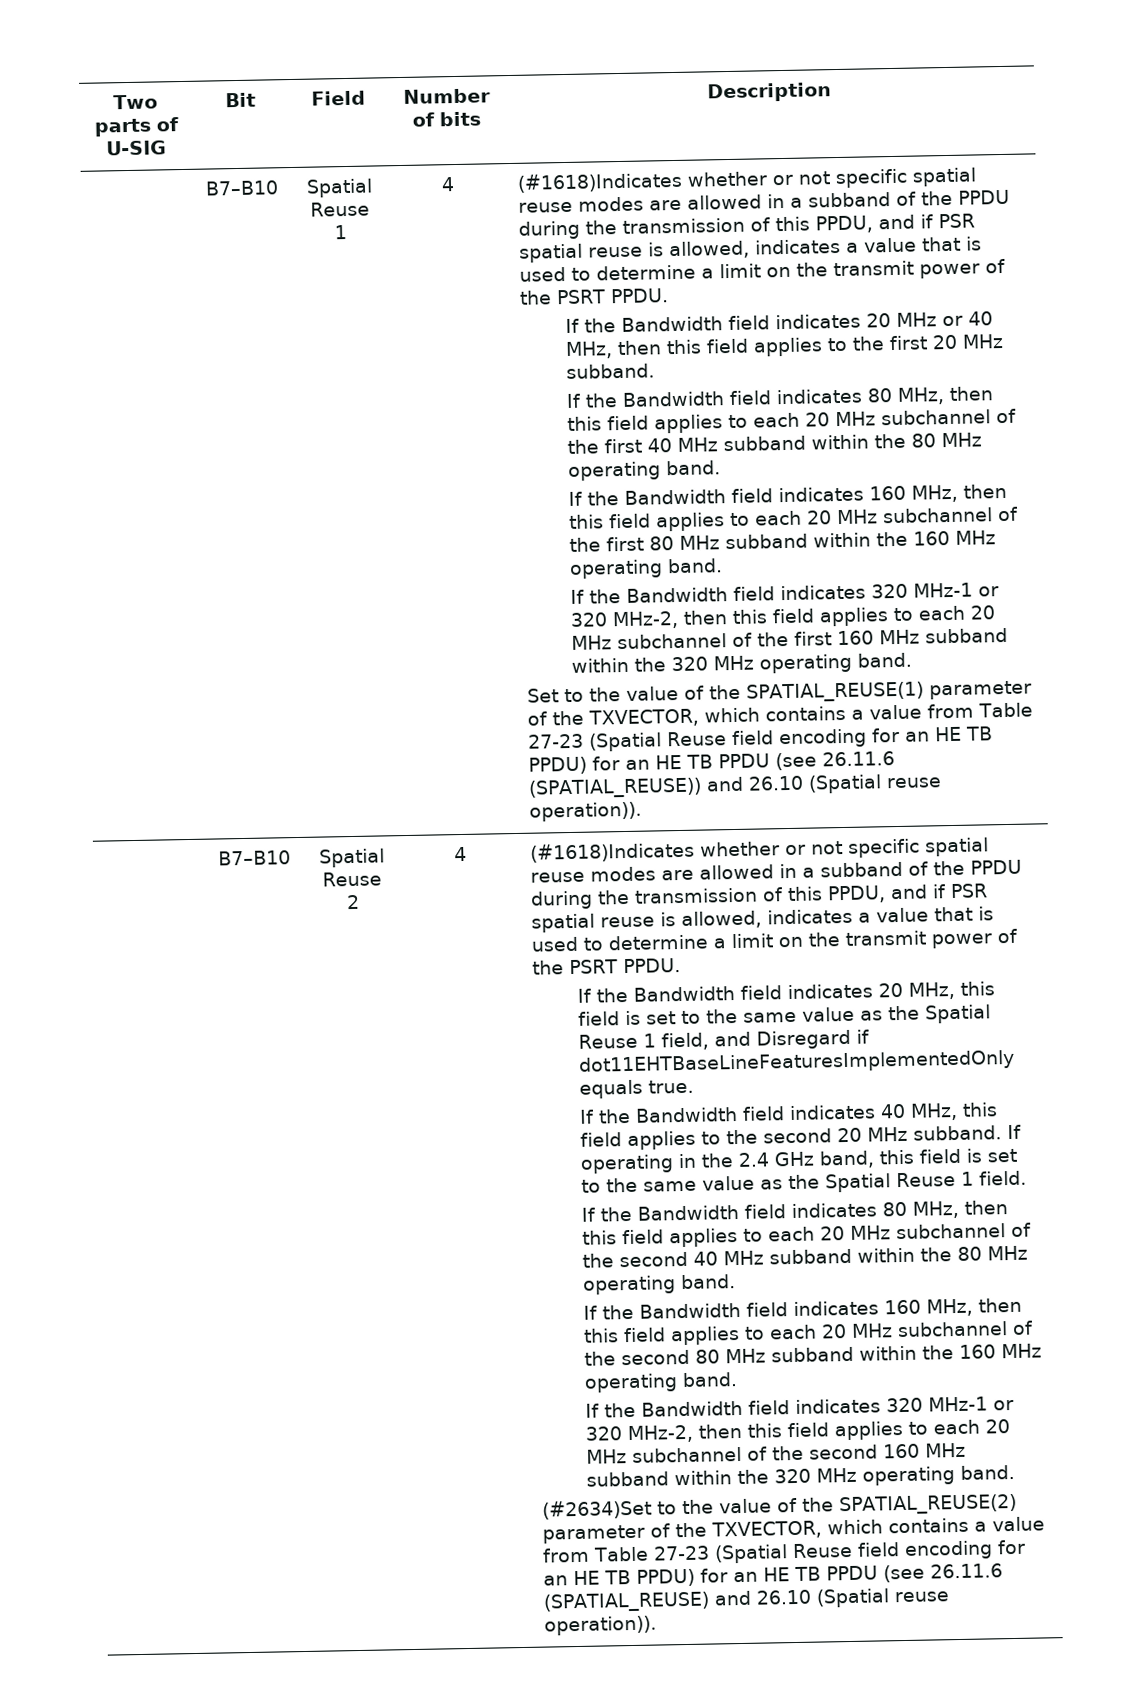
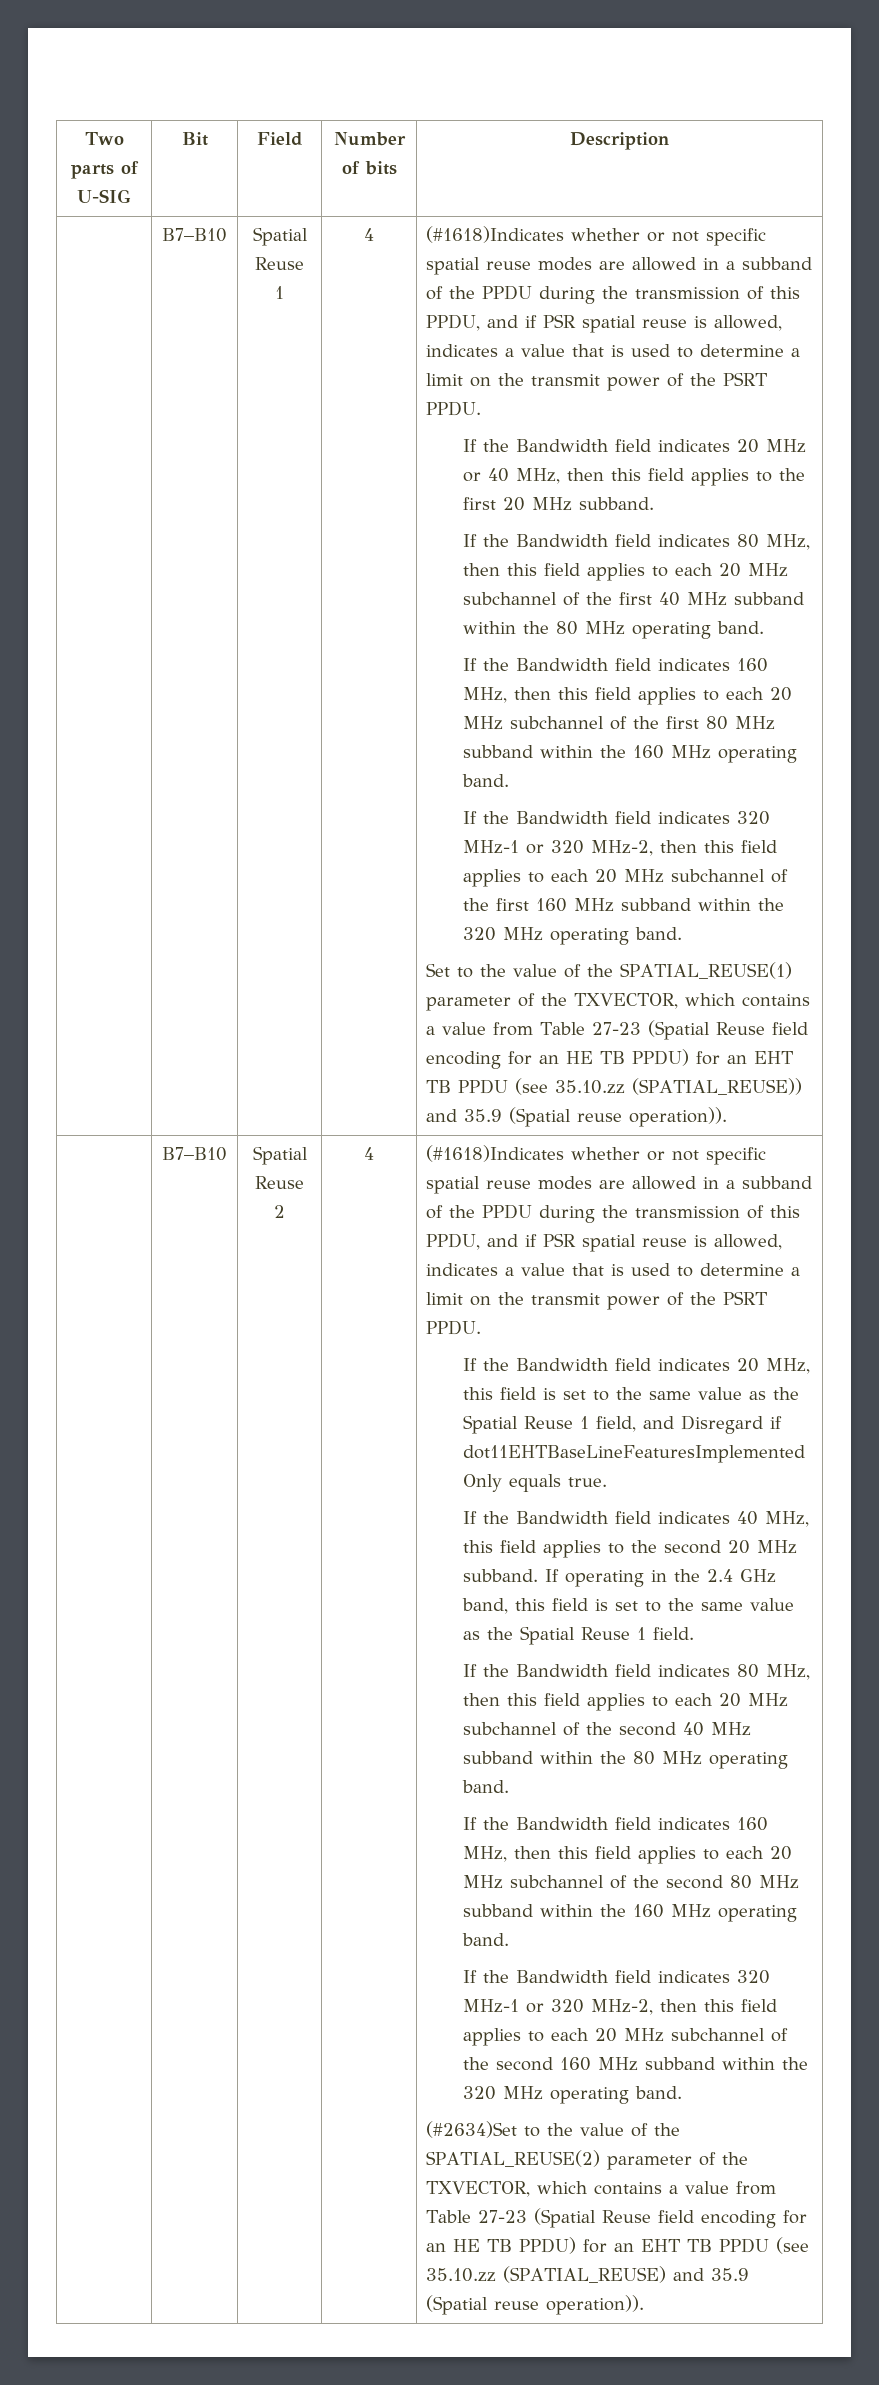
[655,751,896,771] HE TB PPDU (see 26.11.6 -> [754,1051,794,1064] [426,1078,626,1095] EHT TB PPDU (see 35.10.zz
[748,775,805,791] 26.10 -> [464,1109,503,1122] 35.9
[763,1563,1004,1583] HE TB PPDU (see 26.11.6 -> [641,2237,810,2254] [426,2268,497,2282] EHT TB PPDU (see 35.10.zz
[756,1589,813,1605] 26.10 -> [711,2268,750,2281] 35.9

